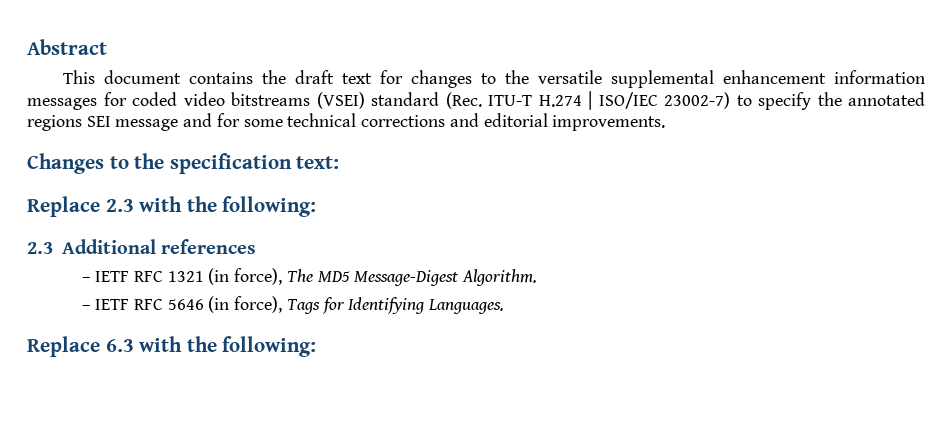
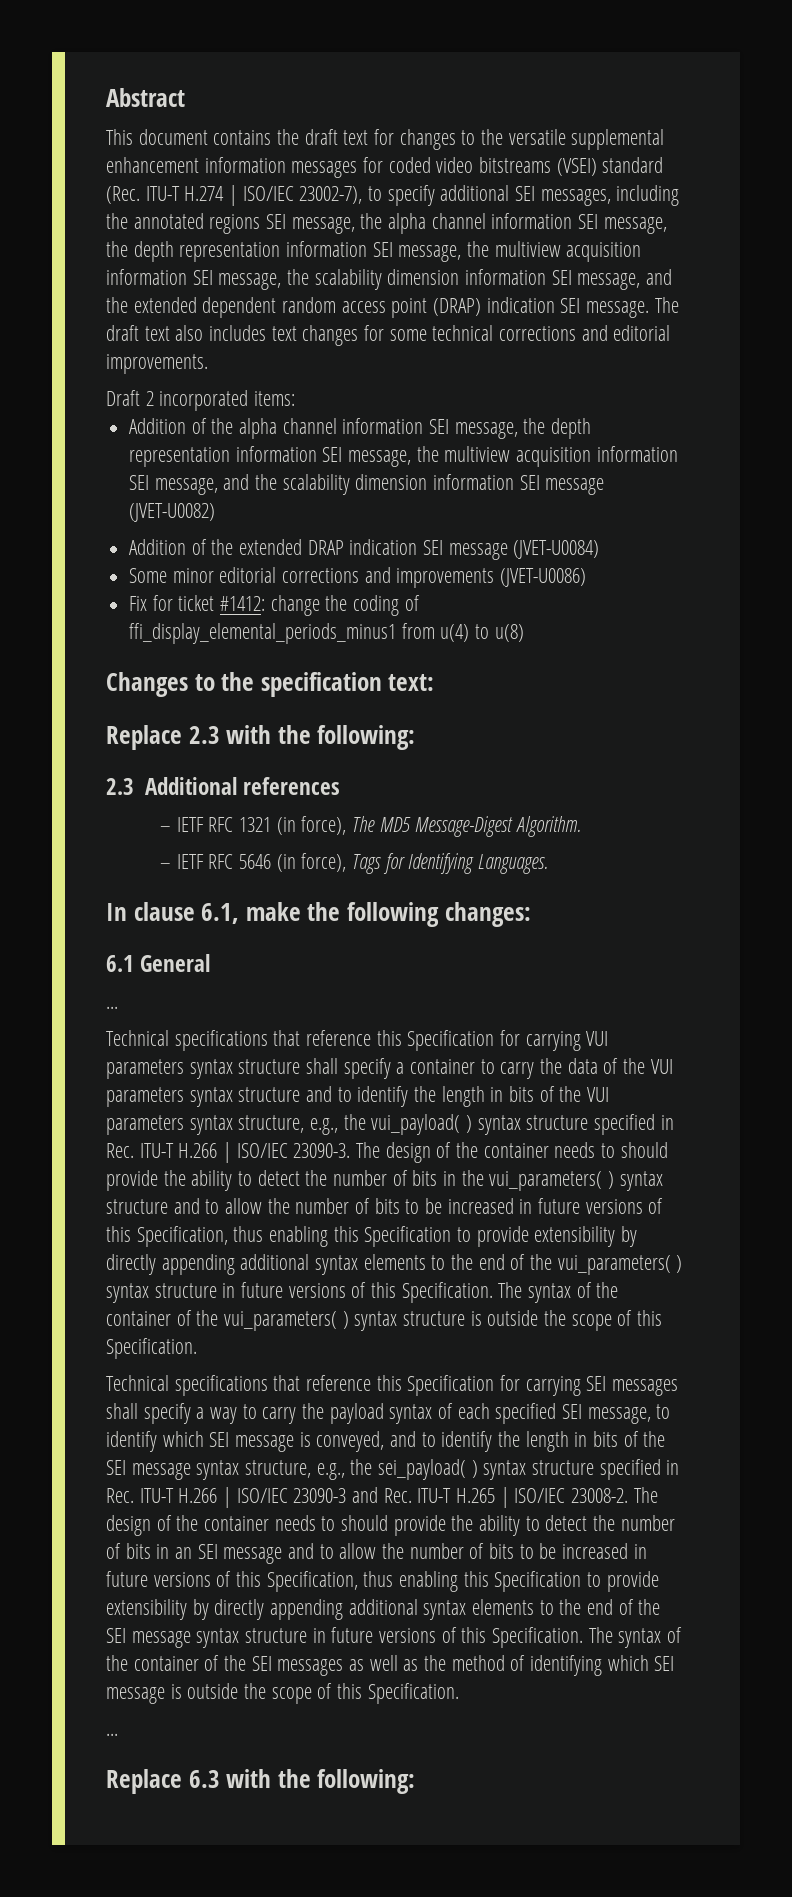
[664,92,730,109] 23002-7) -> [299,186,363,204] 23002-7),
[817,92,925,106] [27,113,213,131] the annotated regions SEI message and -> [440,185,680,206] [106,213,667,234] [106,241,642,262] [106,269,673,290] [106,297,679,318] [106,325,359,346] additional SEI messages, including the annotated regions SEI message, the alpha channel information SEI message, the depth representation information SEI message, the multiview acquisition information SEI message, the scalability dimension information SEI message, and the extended dependent random access point (DRAP) indication SEI message. The draft text also includes text changes
(666, 123) none -> [106,390,296,411] [129,418,592,439] [129,446,678,467] [129,474,605,495] [129,503,216,522] [129,539,600,560] [129,567,587,588] [129,595,420,616] [129,623,524,644] // Draft 2 incorporated items: // Addition of the alpha channel information SEI message, the depth representation information SEI message, the multiview acquisition information SEI message, and the scalability dimension information SEI message (JVET-U0082) // Addition of the extended DRAP indication SEI message (JVET-U0084) // Some minor editorial corrections and improvements (JVET-U0086) // Fix for ticket #1412: change the coding of ffi_display_elemental_periods_minus1 from u(4) to u(8)
(505, 306) none -> [106,902,531,927] [106,954,211,972] [106,1006,118,1009] [106,1030,609,1051] [106,1058,673,1079] [106,1086,610,1107] [106,1114,674,1135] [106,1142,668,1163] [106,1170,663,1191] [106,1198,664,1214] [106,1226,638,1247] [106,1254,683,1275] [106,1282,619,1303] [106,1310,663,1331] [106,1338,197,1359] [106,1375,679,1396] [106,1403,671,1424] [106,1431,666,1452] [106,1459,680,1480] [106,1487,658,1508] [106,1515,675,1536] [106,1543,647,1564] [106,1571,659,1592] [106,1599,661,1620] [106,1627,683,1648] [106,1655,675,1676] [106,1683,459,1704] [106,1733,118,1736] // In clause 6.1, make the following changes: // 6.1 General // ... // Technical specifications that reference this Specification for carrying VUI parameters syntax structure shall specify a container to carry the data of the VUI parameters syntax structure and to identify the length in bits of the VUI parameters syntax structure, e.g., the vui_payload( ) syntax structure specified in Rec. ITU-T H.266 | ISO/IEC 23090-3. The design of the container needs to should provide the ability to detect the number of bits in the vui_parameters( ) syntax structure and to allow the number of bits to be increased in future versions of this Specification, thus enabling this Specification to provide extensibility by directly appending additional syntax elements to the end of the vui_parameters( ) syntax structure in future versions of this Specification. The syntax of the container of the vui_parameters( ) syntax structure is outside the scope of this Specification. // Technical specifications that reference this Specification for carrying SEI messages shall specify a way to carry the payload syntax of each specified SEI message, to identify which SEI message is conveyed, and to identify the length in bits of the SEI message syntax structure, e.g., the sei_payload( ) syntax structure specified in Rec. ITU-T H.266 | ISO/IEC 23090-3 and Rec. ITU-T H.265 | ISO/IEC 23008-2. The design of the container needs to should provide the ability to detect the number of bits in an SEI message and to allow the number of bits to be increased in future versions of this Specification, thus enabling this Specification to provide extensibility by directly appending additional syntax elements to the end of the SEI message syntax structure in future versions of this Specification. The syntax of the container of the SEI messages as well as the method of identifying which SEI message is outside the scope of this Specification. // ...

